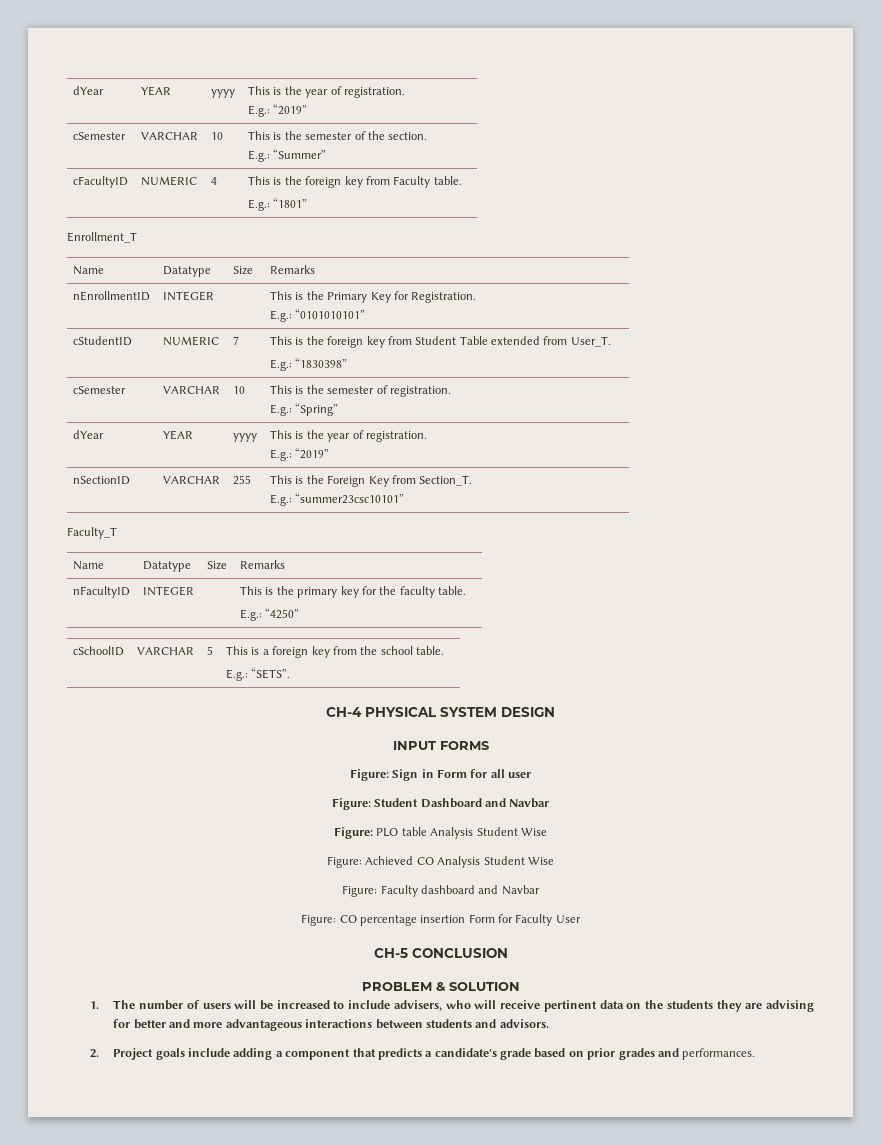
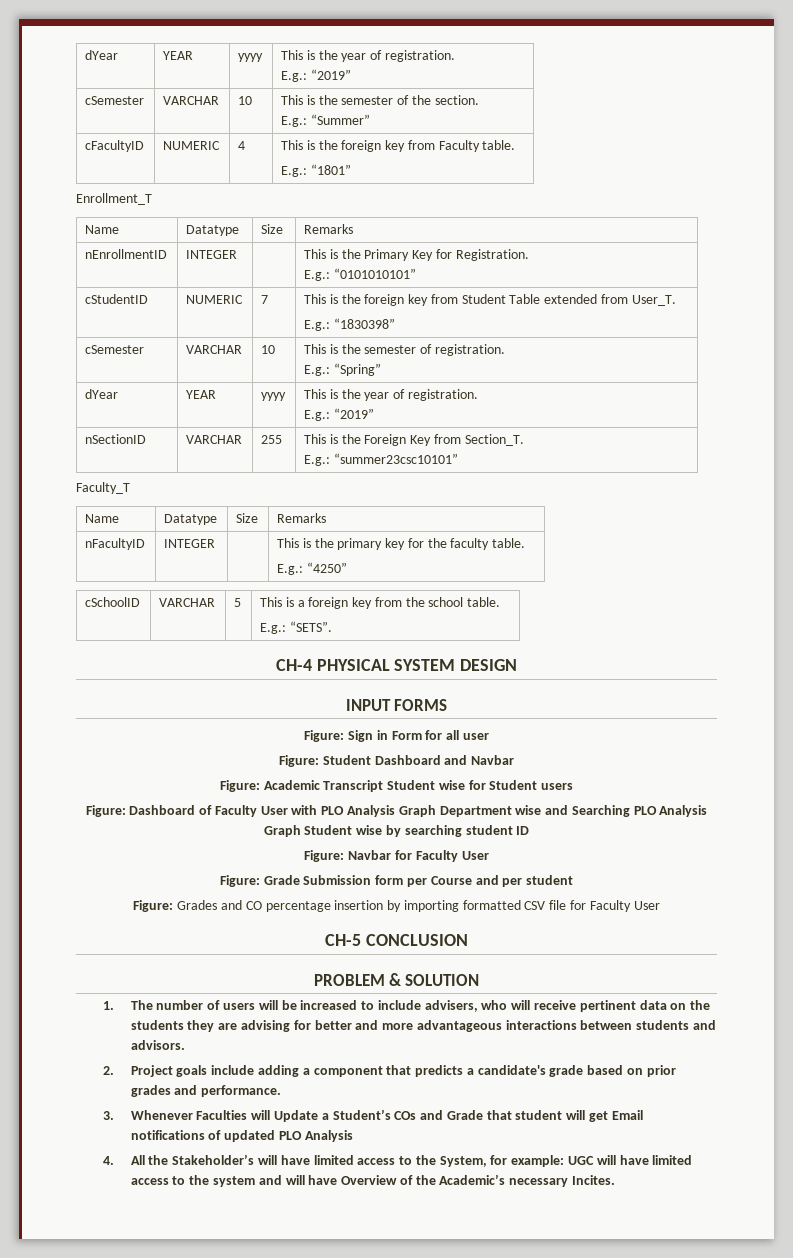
[376,827,547,839] [327,856,554,868] [342,885,540,897] [301,914,495,926] PLO table Analysis Student Wise // Figure: Achieved CO Analysis Student Wise // Figure: Faculty dashboard and Navbar // Figure: CO percentage insertion Form -> [263,780,574,792] [85,805,708,817] [263,825,530,837] [304,850,489,862] [219,875,574,887] [133,900,567,912] Academic Transcript Student wise for Student users // Figure: Dashboard of Faculty User with PLO Analysis Graph Department wise and Searching PLO Analysis Graph Student wise by searching student ID // Figure: Navbar for Faculty User // Figure: Grade Submission form per Course and per student // Figure: Grades and CO percentage insertion by importing formatted CSV file
[682,1048,756,1060] performances. -> [201,1085,282,1097] [103,1109,643,1122] [130,1130,353,1142] [103,1154,693,1167] [130,1174,616,1187] performance. // 3. Whenever Faculties will Update a Student’s COs and Grade that student will get Email notifications of updated PLO Analysis // 4. All the Stakeholder’s will have limited access to the System, for example: UGC will have limited access to the system and will have Overview of the Academic’s necessary Incites.

